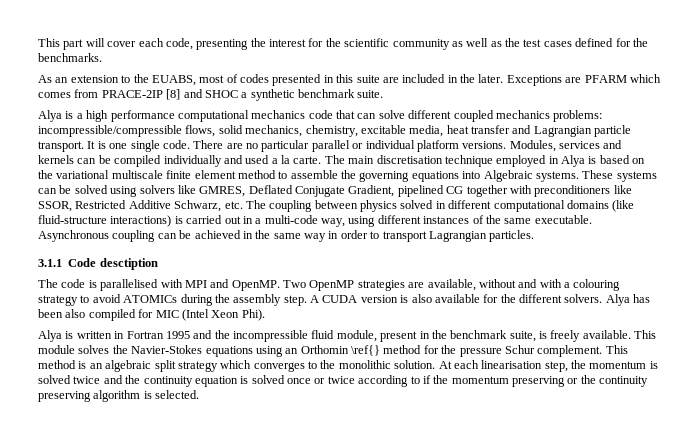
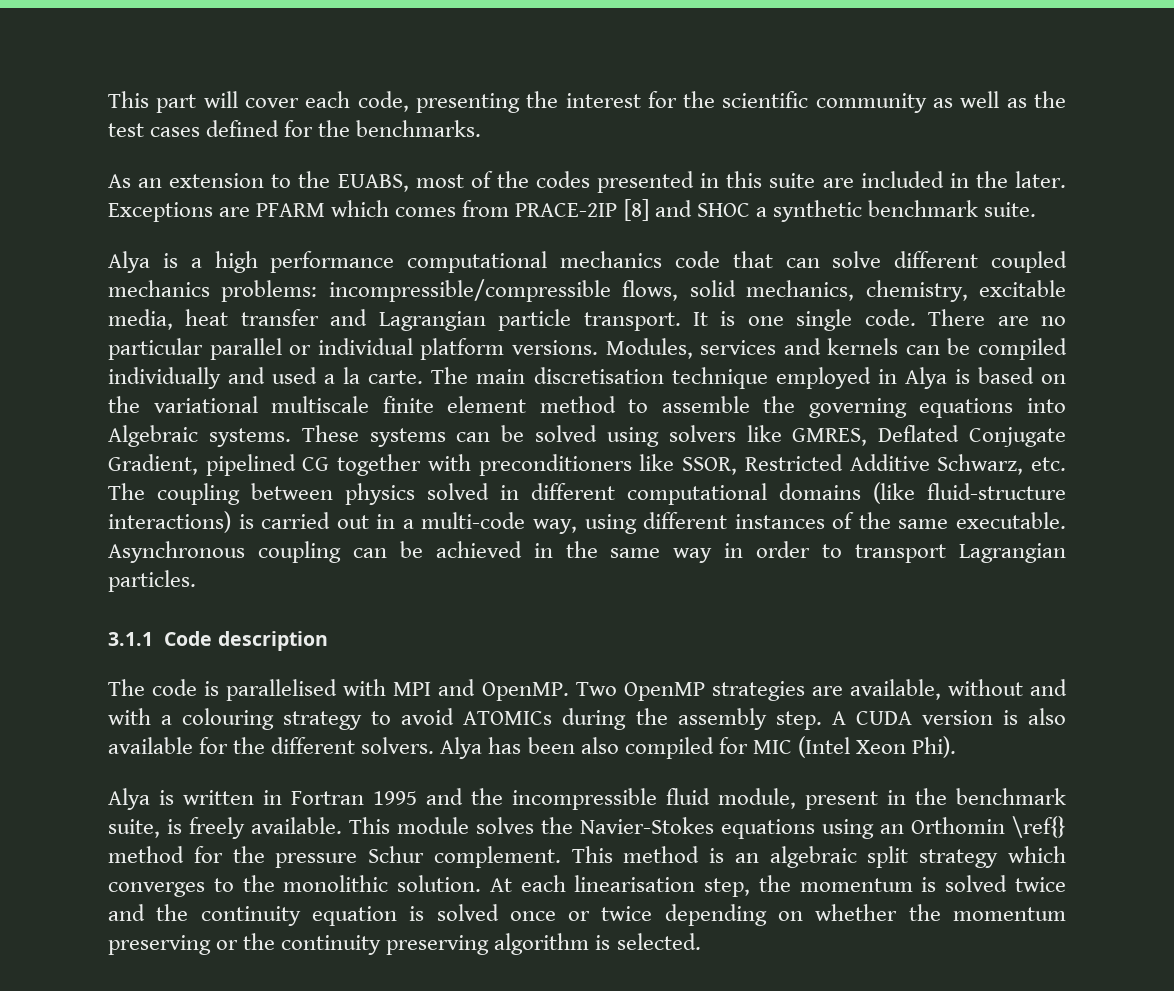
(238, 78) none -> [496,171,529,188] the
[99,258,158,270] desctiption -> [217,631,328,651] description
[358,375,431,387] according to if -> [664,904,898,926] depending on whether

